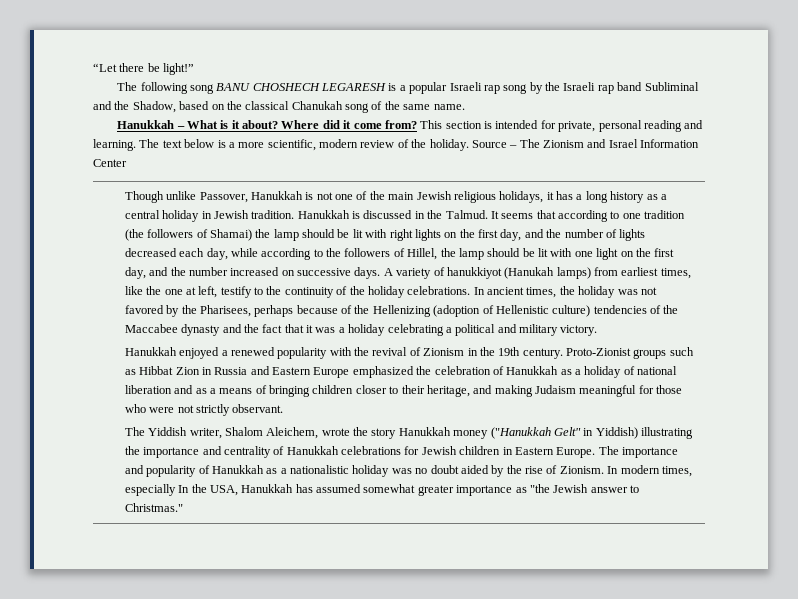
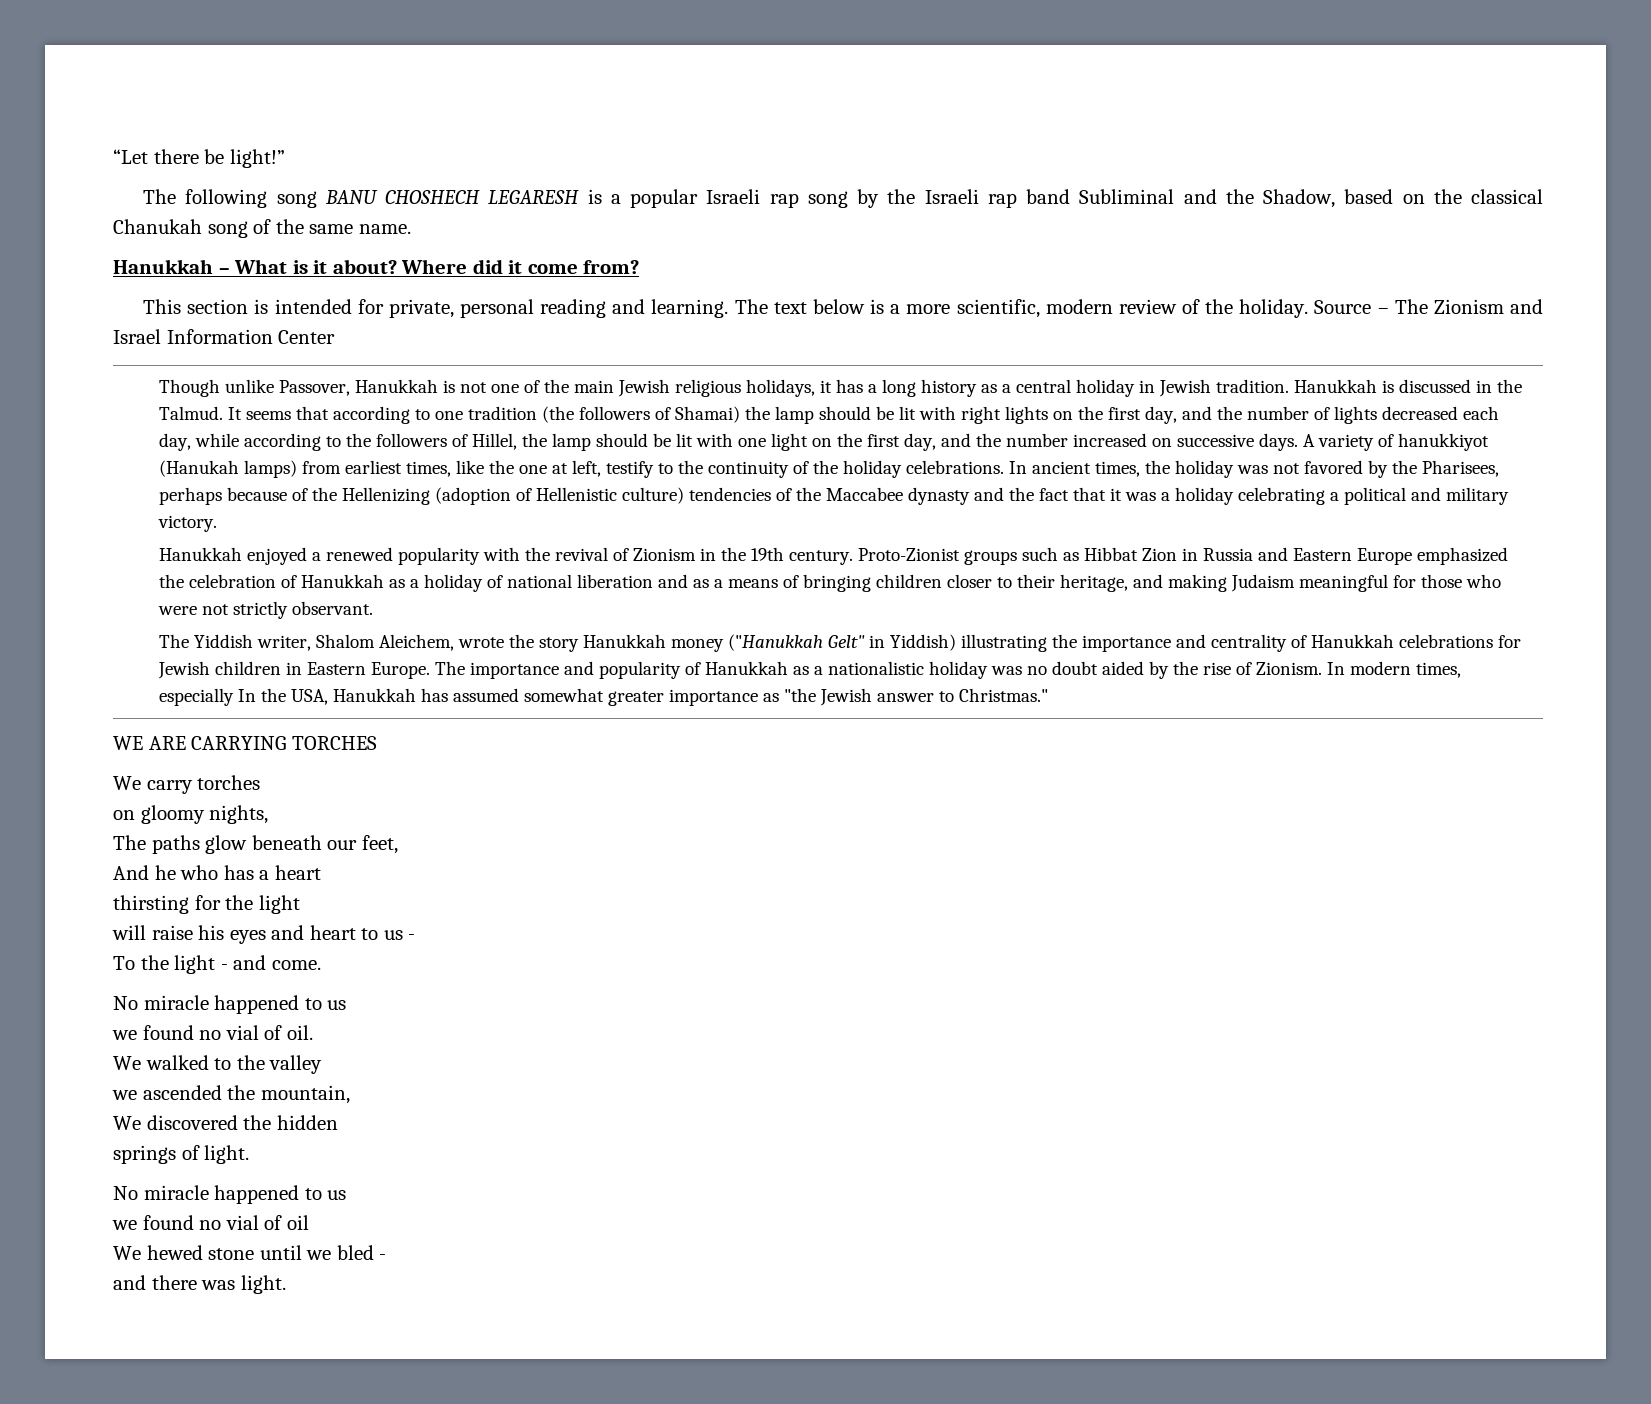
(417, 124) none -> (640, 267) //
(183, 507) none -> [113,736,377,750] [113,775,261,794] [113,805,269,824] [113,835,398,854] [113,865,321,880] [113,895,300,914] [112,925,416,944] [113,955,321,974] [113,995,347,1014] [112,1025,313,1040] [113,1055,323,1074] [112,1085,350,1104] [113,1115,338,1130] [113,1145,250,1164] [113,1185,347,1204] [112,1215,309,1230] [113,1245,387,1260] [113,1275,286,1294] // WE ARE CARRYING TORCHES // We carry torches // on gloomy nights, // The paths glow beneath our feet, // And he who has a heart // thirsting for the light // will raise his eyes and heart to us - // To the light - and come. // No miracle happened to us // we found no vial of oil. // We walked to the valley // we ascended the mountain, // We discovered the hidden // springs of light. // No miracle happened to us // we found no vial of oil // We hewed stone until we bled - // and there was light.

